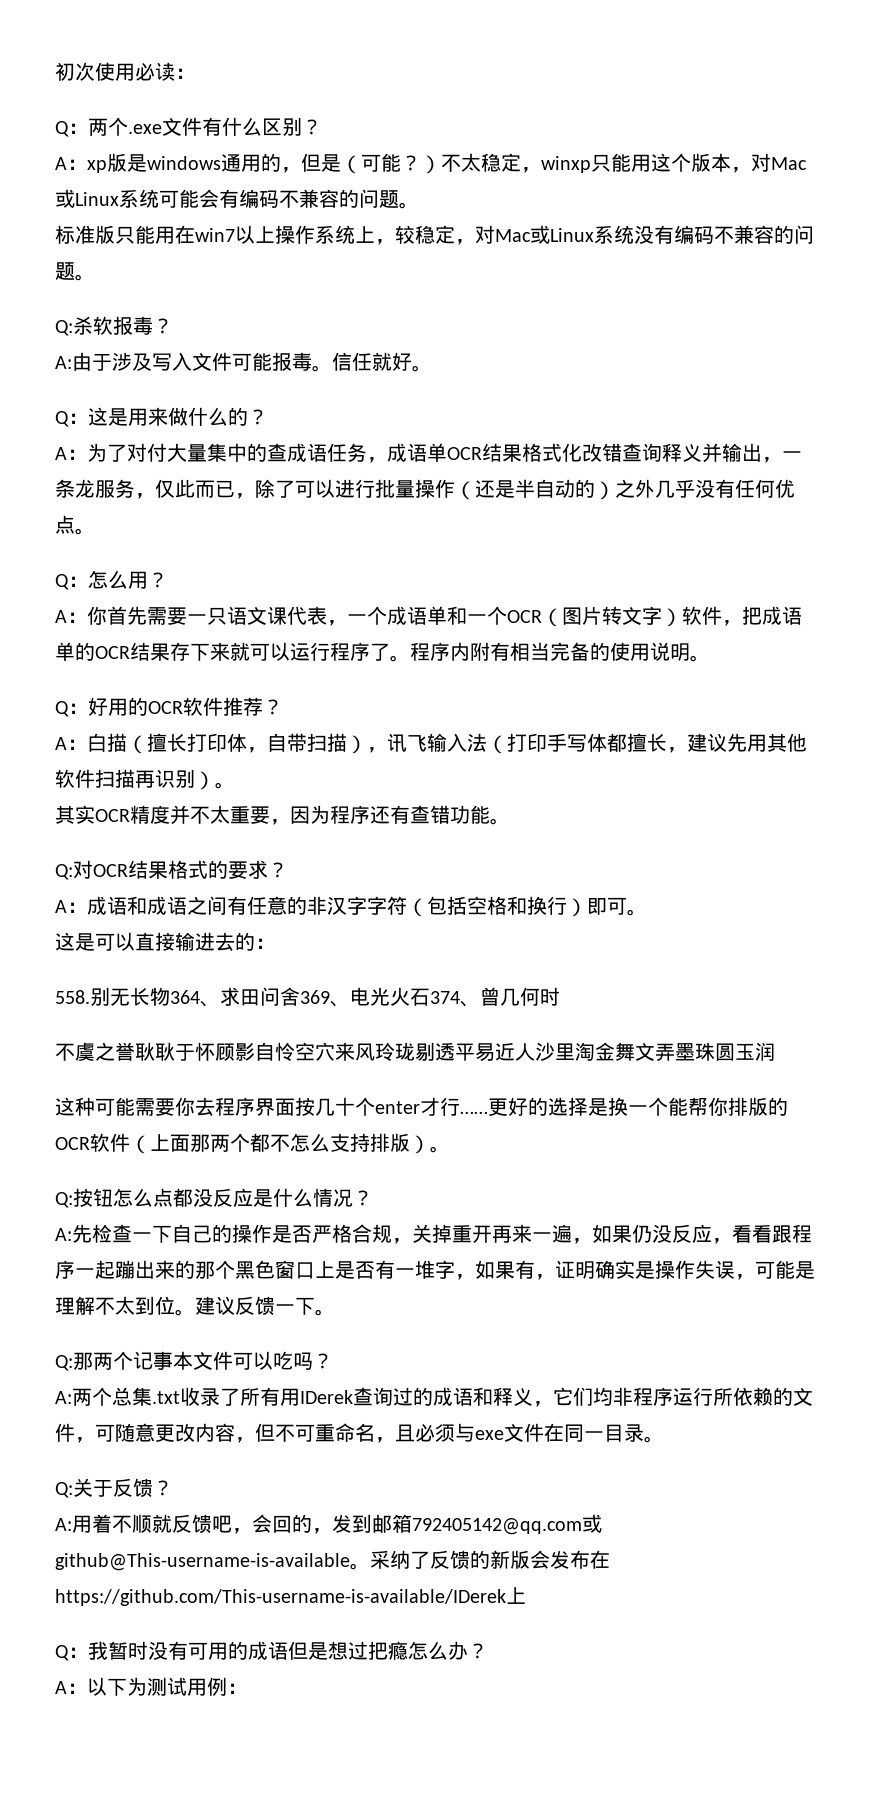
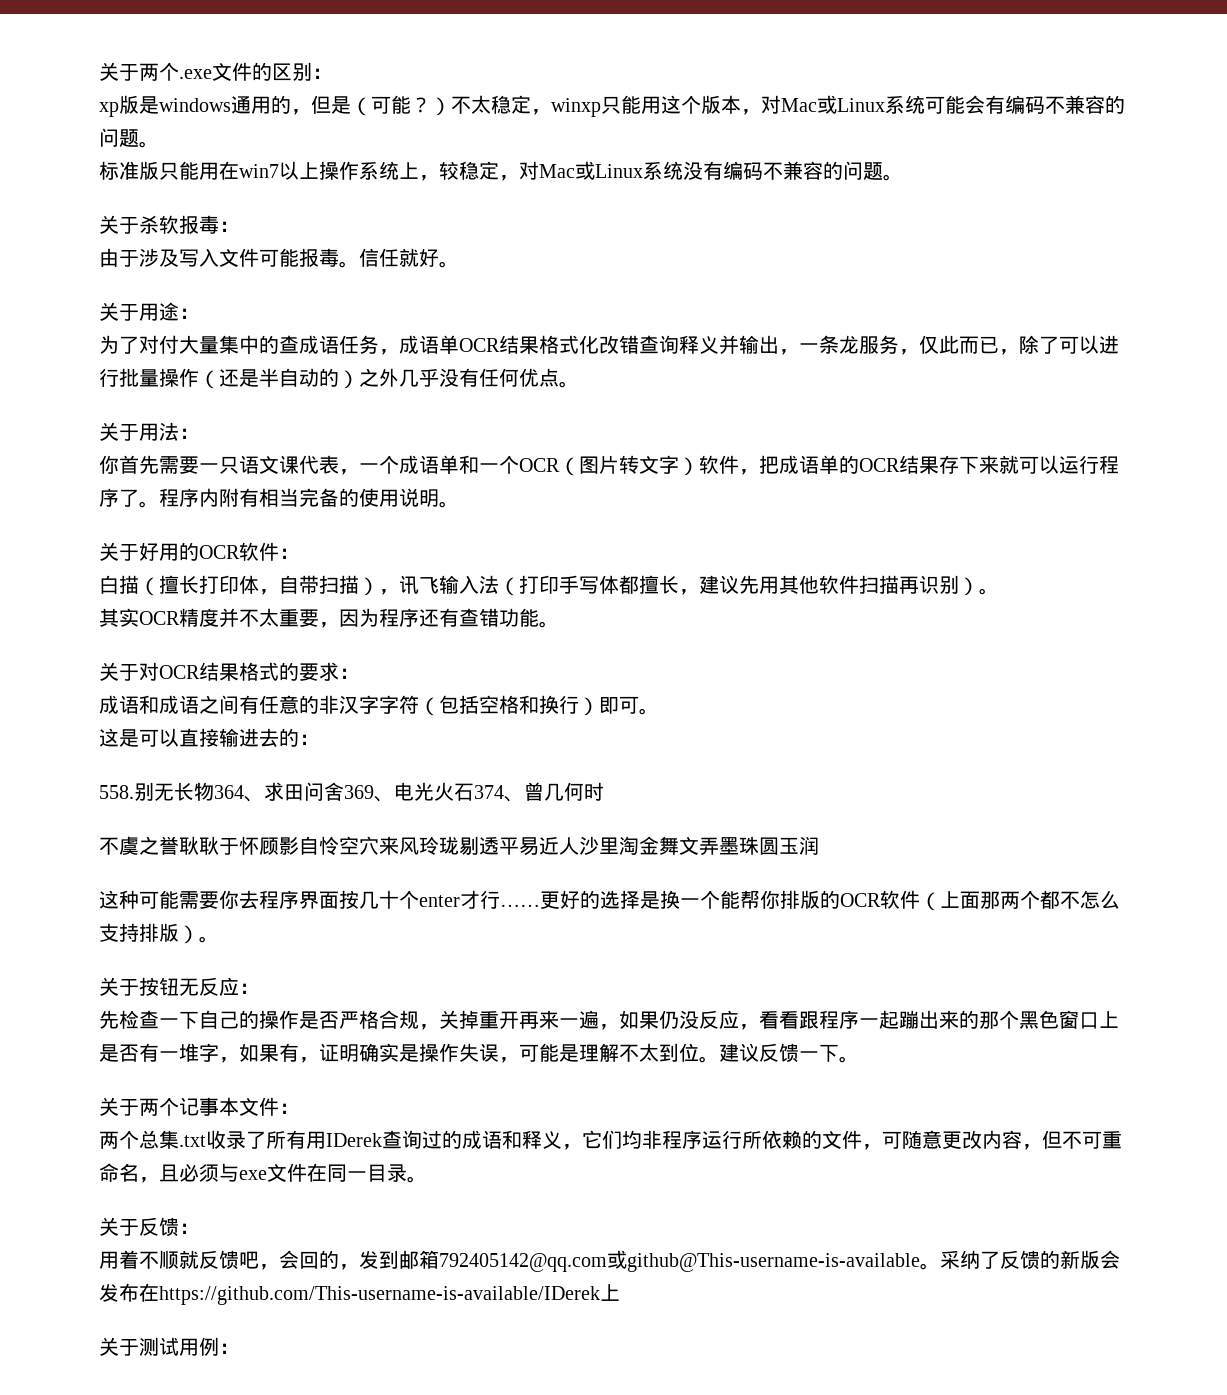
[55,62,195,81] [55,117,322,137] [55,157,87,170] 初次使用必读： // Q：两个.exe文件有什么区别？ // A： -> [99,62,332,81] 关于两个.exe文件的区别： //
[55,320,73,336] Q: -> [99,215,139,234] 关于
[153,318,173,334] [55,356,72,369] ？ // A: -> [219,221,239,232] ： //
[55,407,268,427] [55,447,87,460] Q：这是用来做什么的？ // A： -> [99,302,199,321] 关于用途： //
[55,570,168,590] [55,610,87,623] Q：怎么用？ // A： -> [99,422,199,441] 关于用法： //
[55,701,88,717] Q： -> [99,542,139,561] 关于
[223,697,283,716] [55,737,87,750] 推荐？ // A： -> [279,548,299,559] ： //
[55,864,73,880] Q: -> [99,662,139,681] 关于
[268,862,288,878] [55,900,87,913] ？ // A： -> [339,668,359,679] ： //
[55,1188,373,1208] [55,1228,72,1241] Q:按钮怎么点都没反应是什么情况？ // A: -> [99,977,259,996] 关于按钮无反应： //
[55,1352,93,1371] Q:那 -> [99,1097,139,1116] 关于
[233,1351,333,1370] [55,1391,72,1404] 可以吃吗？ // A: -> [279,1103,299,1114] ： //
[55,1482,73,1498] Q: -> (427, 1179) none
[153,1480,173,1496] [55,1518,72,1531] ？ // A: -> [179,1223,199,1234] ： //
[55,1641,488,1661] [55,1677,147,1696] Q：我暂时没有可用的成语但是想过把瘾怎么办？ // A：以下为 -> [99,1337,139,1356] 关于

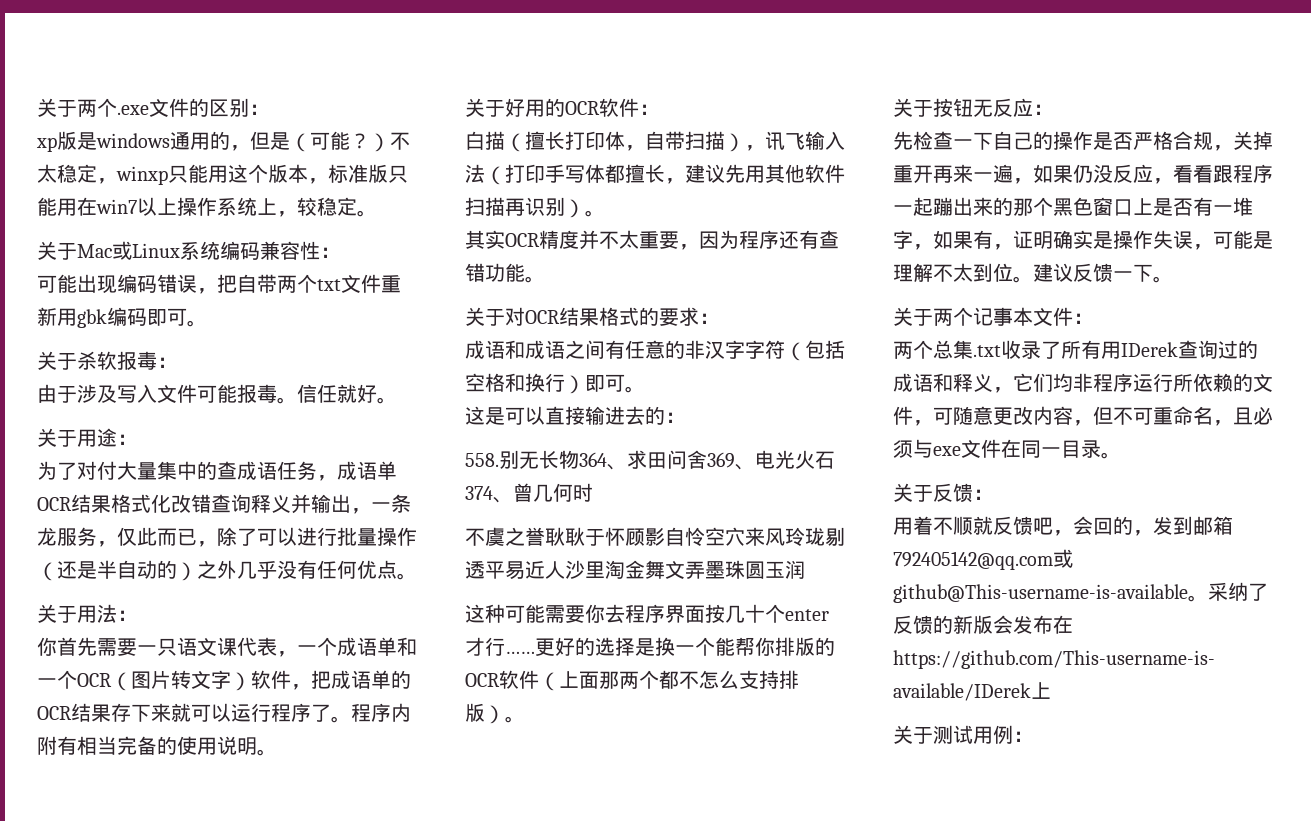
[761,95,1125,114] [99,128,159,148] 对Mac或Linux系统可能会有编码不兼容的问题。 // -> (328, 181) none
[499,161,883,181] ，对Mac或Linux系统没有编码不兼容的问题 -> [357,210,377,217] [37,241,340,260] [37,274,401,294] [37,307,187,328] 。 // 关于Mac或Linux系统编码兼容性： // 可能出现编码错误，把自带两个txt文件重新用gbk编码即可

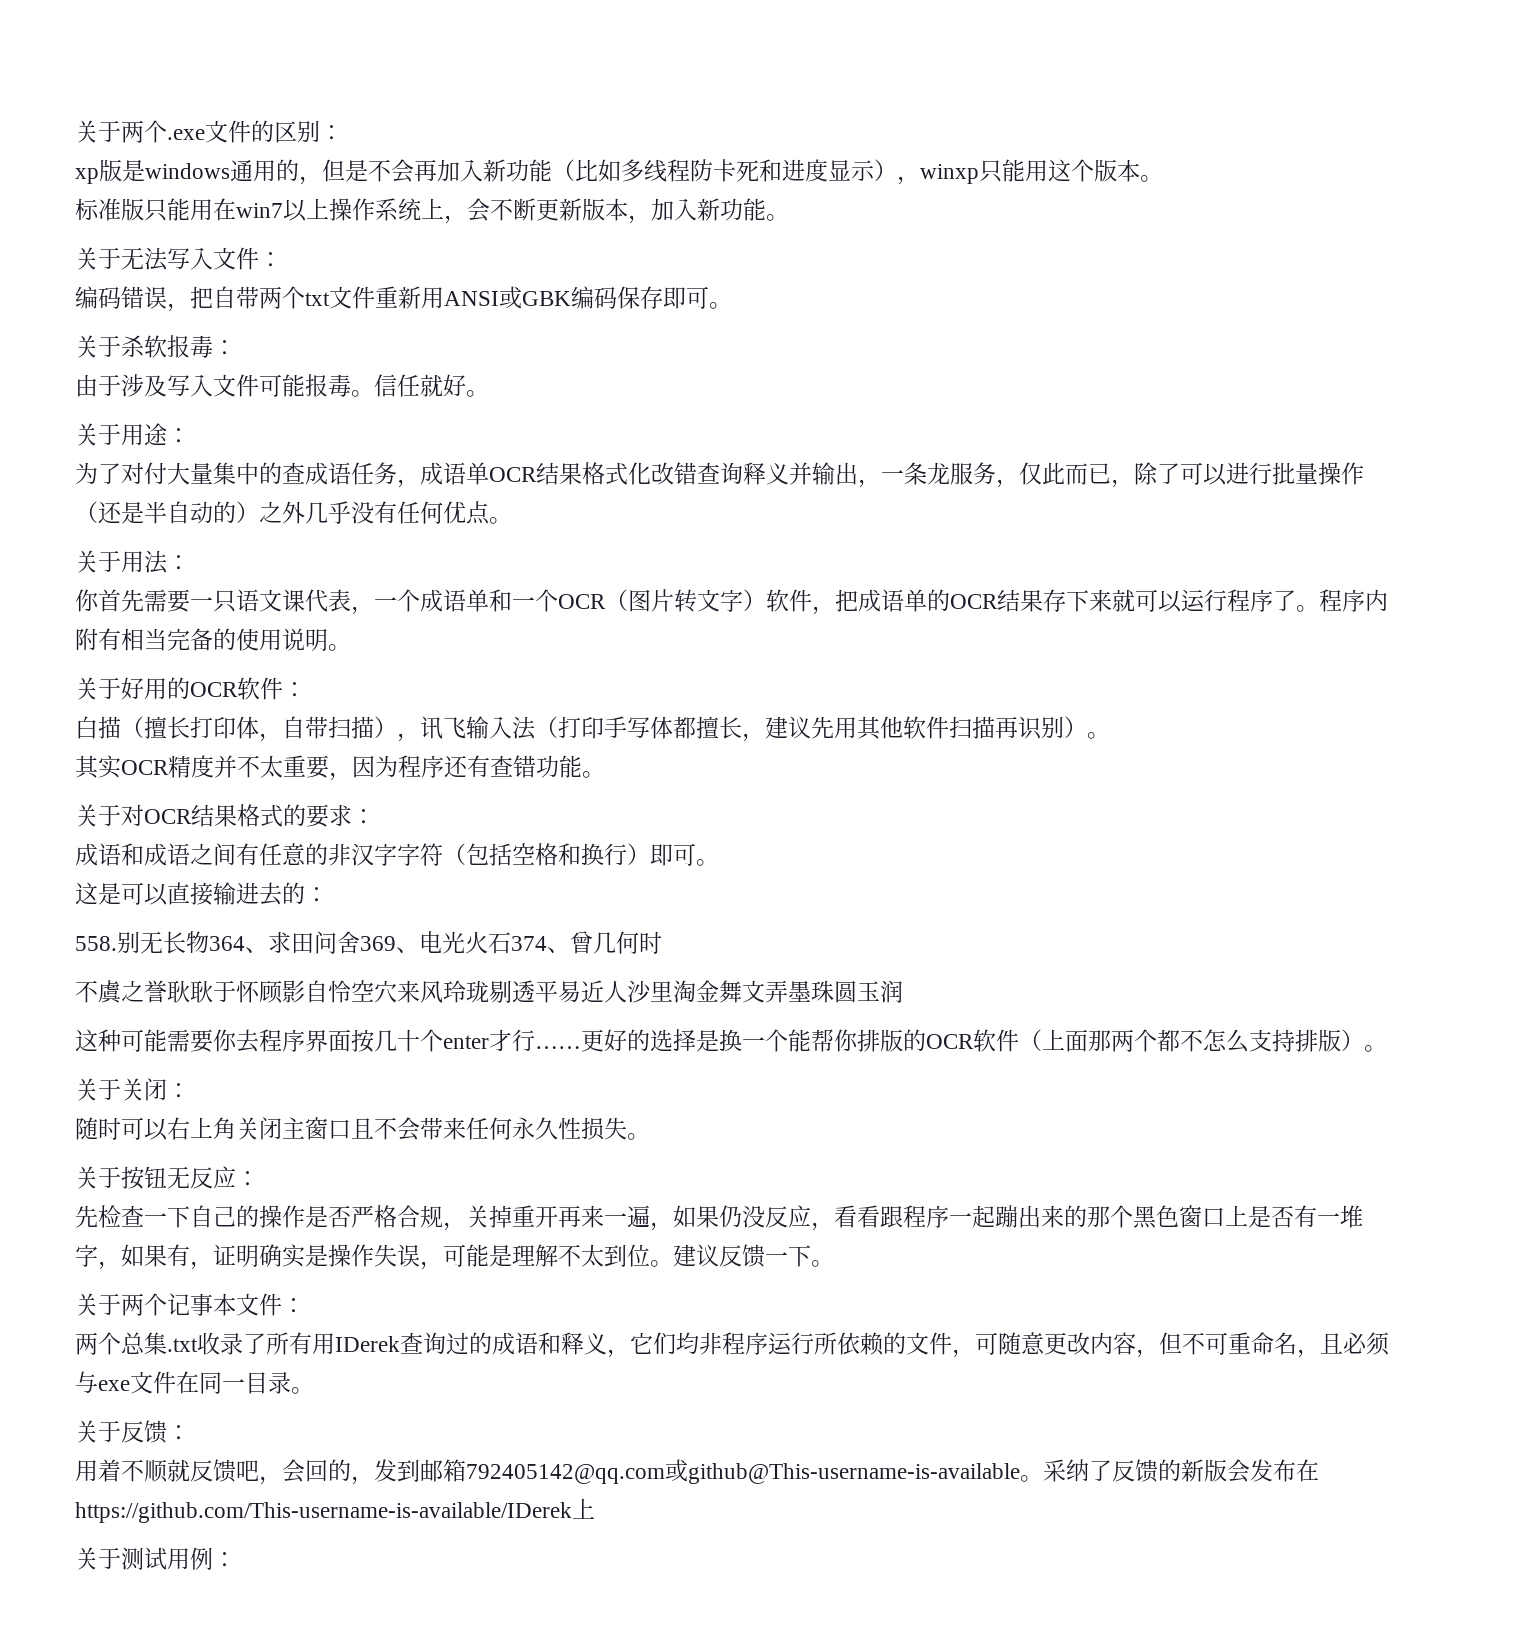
[290,131,410,152] [37,164,97,183] （可能？）不太稳定 -> [368,159,897,183] 不会再加入新功能（比如多线程防卡死和进度显示）
[308,178,328,184] ， -> [1140,175,1163,182] 。 //
[297,197,377,217] [37,241,340,260] [37,274,117,294] 较稳定。 // 关于Mac或Linux系统编码兼容性： // 可能出现 -> [467,198,789,224] [75,247,282,271] 会不断更新版本，加入新功能。 // 关于无法写入文件： //
[77,307,147,328] gbk编码 -> [444,286,663,309] ANSI或GBK编码保存
(525, 719) none -> [75,1078,190,1101] [75,1117,650,1141] // 关于关闭： // 随时可以右上角关闭主窗口且不会带来任何永久性损失。

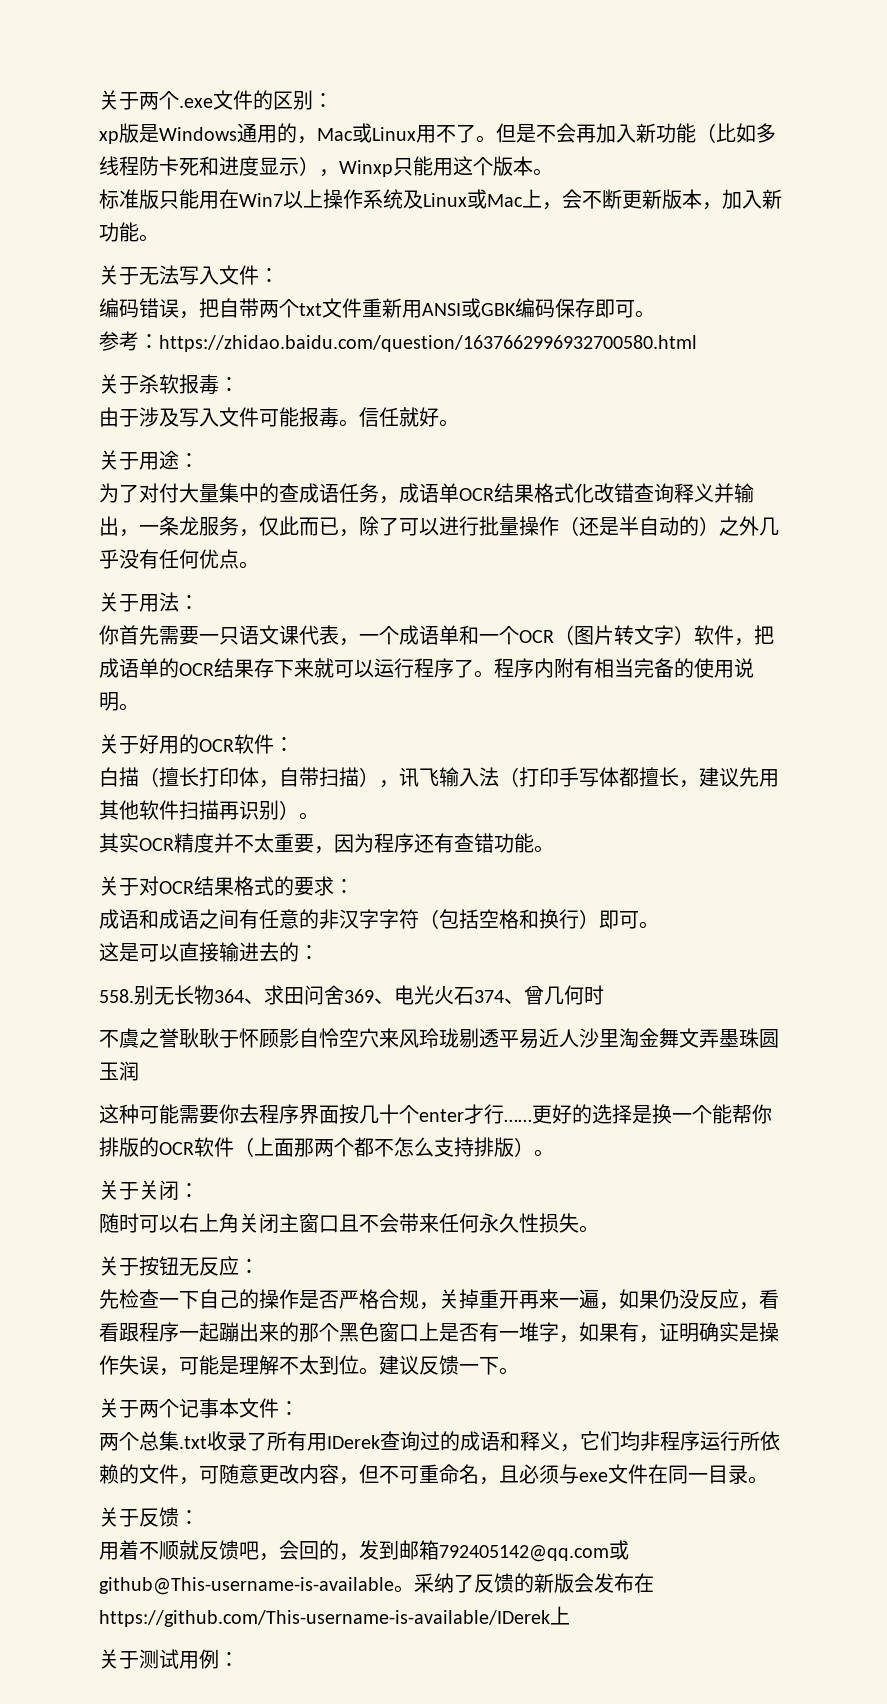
[145,163,230,179] windows -> [159,127,237,141] Windows
(322, 180) none -> [317,123,496,143] Mac或Linux用不了。
[920,164,979,184] winxp -> [339,160,393,177] Winxp
[236,203,283,218] win7 -> [239,193,283,207] Win7
(421, 209) none -> [403,189,523,209] 及Linux或Mac
(732, 305) none -> [99,331,697,352] // 参考：https://zhidao.baidu.com/question/1637662996932700580.html

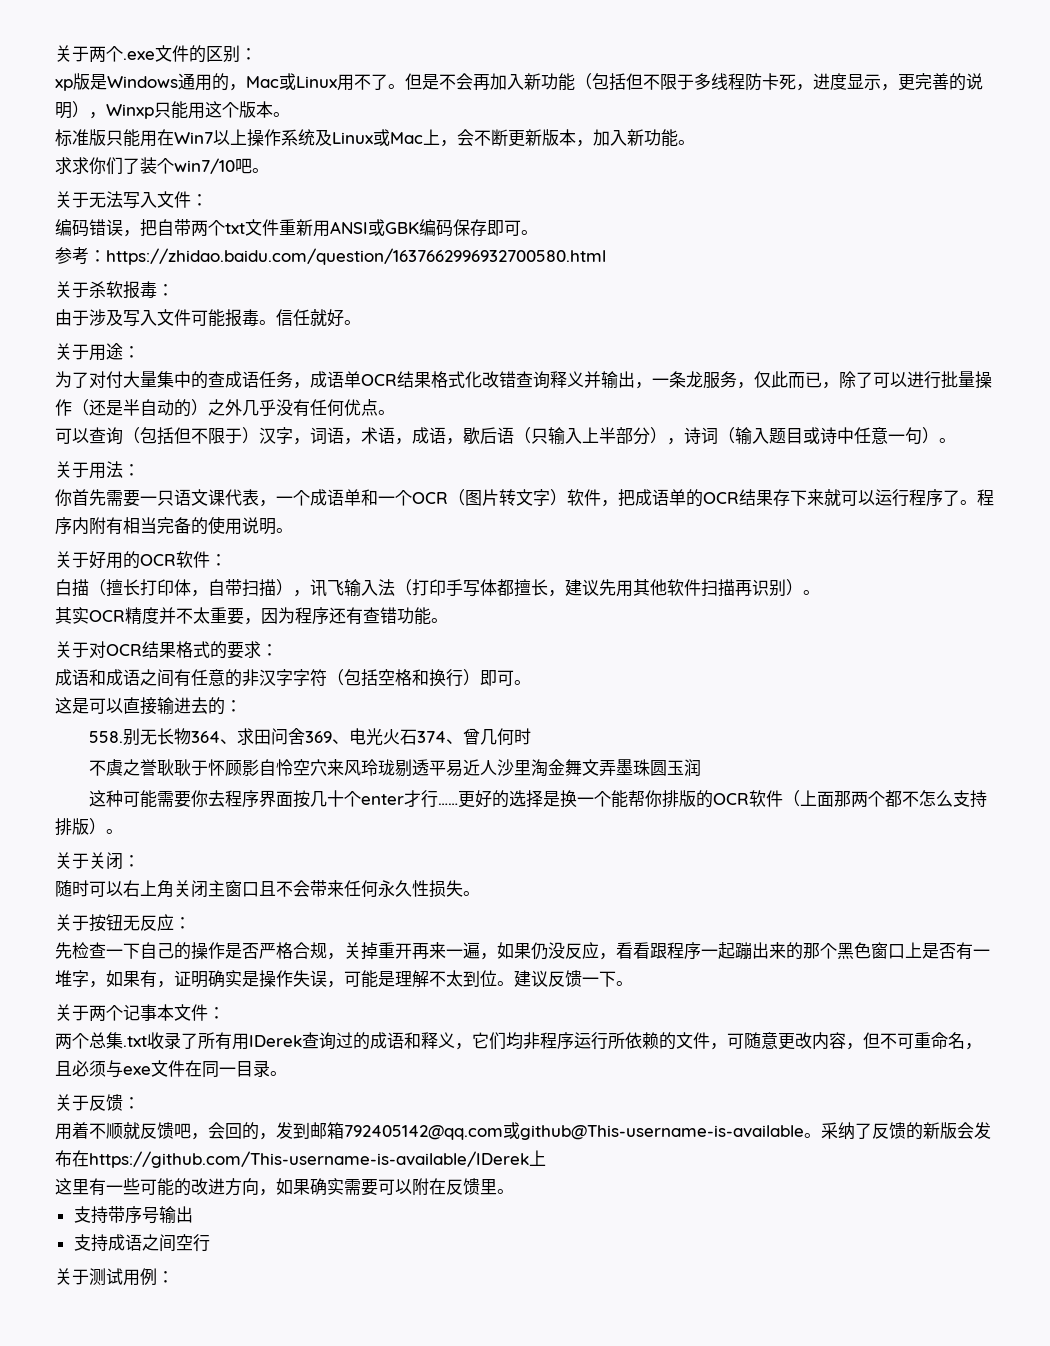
[716,123,756,143] 比如 -> [592,73,694,90] 包括但不限于
[199,156,219,176] 和 -> [796,84,813,91] ，
(299, 167) none -> [881,73,983,91] [55,102,72,119] ，更完善的说明
(159, 238) none -> [55,157,269,175] // 求求你们了装个win7/10吧。
(259, 565) none -> [55,427,956,445] // 可以查询（包括但不限于）汉字，词语，术语，成语，歇后语（只输入上半部分），诗词（输入题目或诗中任意一句）。
(570, 1615) none -> [55,1178,514,1196] [73,1206,193,1224] [73,1234,210,1252] // 这里有一些可能的改进方向，如果确实需要可以附在反馈里。 // 支持带序号输出 // 支持成语之间空行

